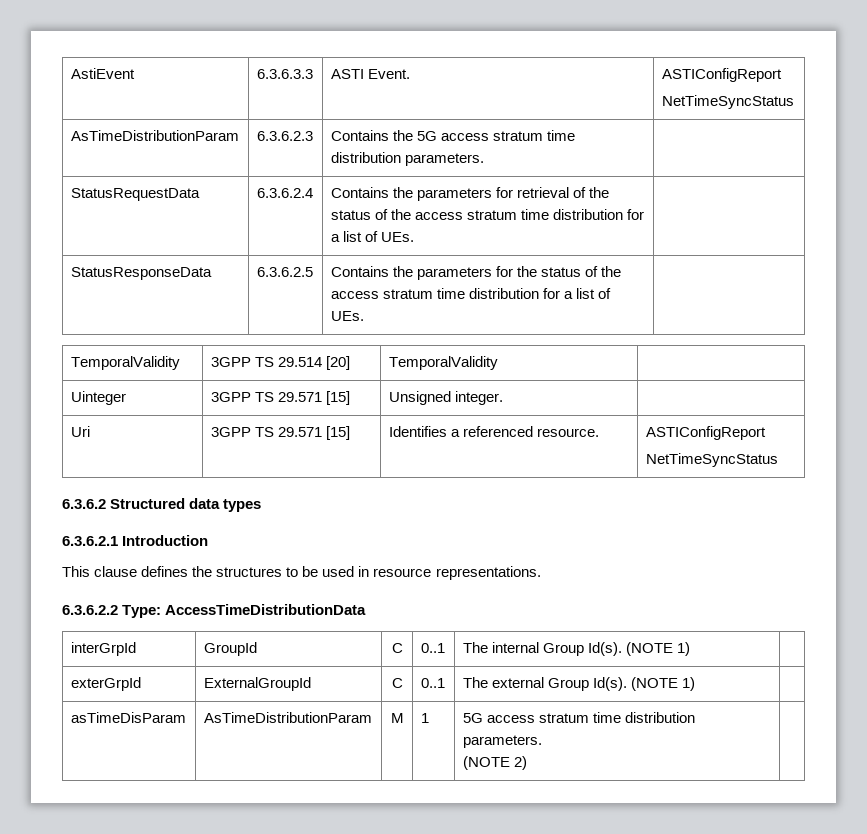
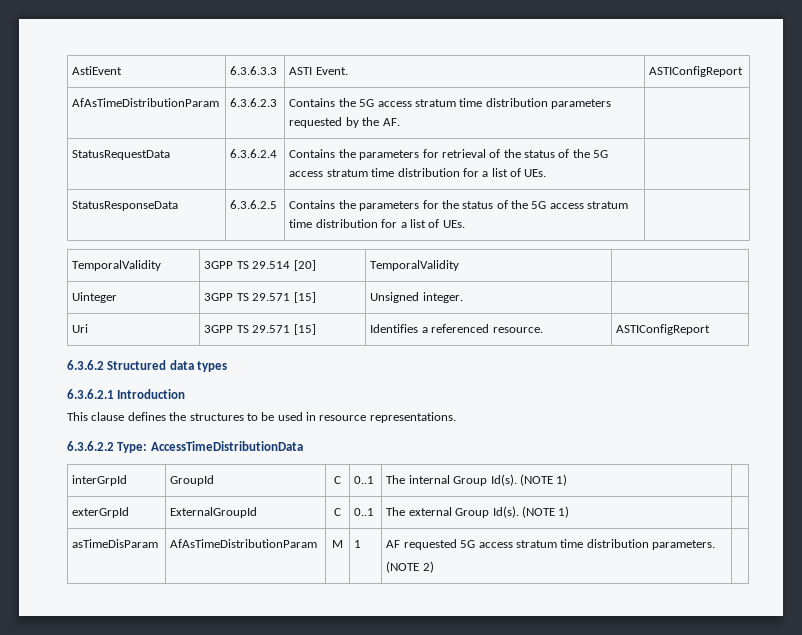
[661,95,794,109] [70,130,239,141] // NetTimeSyncStatus // AsTimeDistributionParam -> [72,98,220,107] // AfAsTimeDistributionParam
[404,153,484,166] parameters. -> [551,99,612,109] [289,117,400,128] parameters requested by the AF.
(411, 214) none -> [593,150,609,158] 5G
(621, 271) none -> [531,201,547,209] 5G
[645,453,778,467] // NetTimeSyncStatus -> (711, 329) none
[203,712,372,723] AsTimeDistributionParam -> [170,539,318,548] AfAsTimeDistributionParam
(429, 718) none -> [386,539,457,550] AF requested

